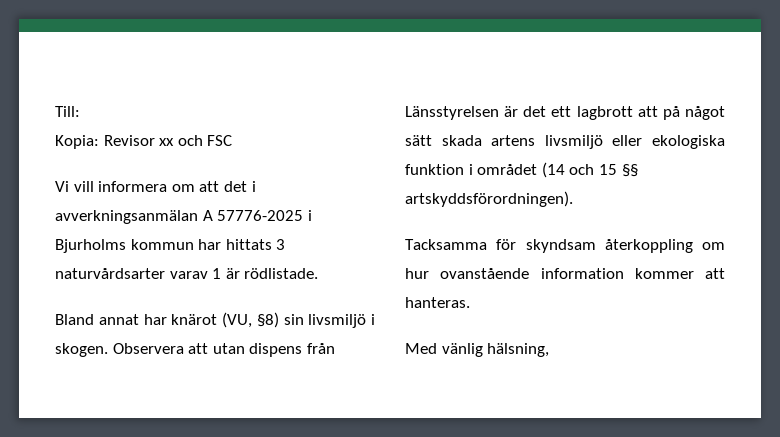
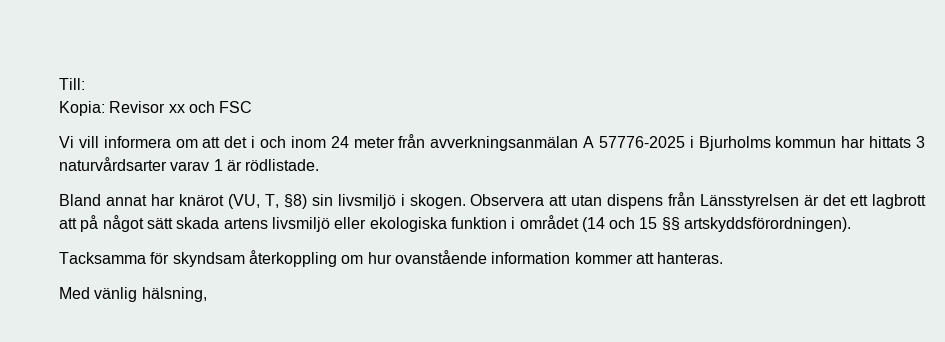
(256, 186) none -> [259,134,426,148] och inom 24 meter från
(252, 320) none -> [264,194,279,208] T,

